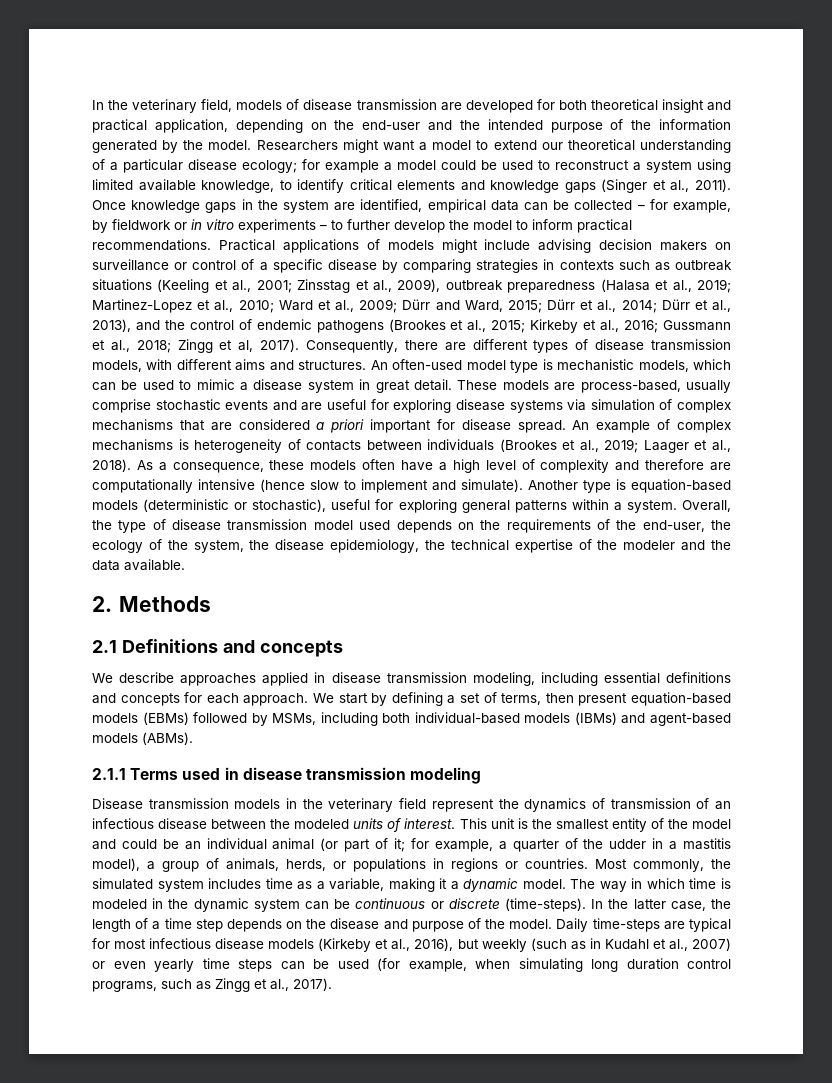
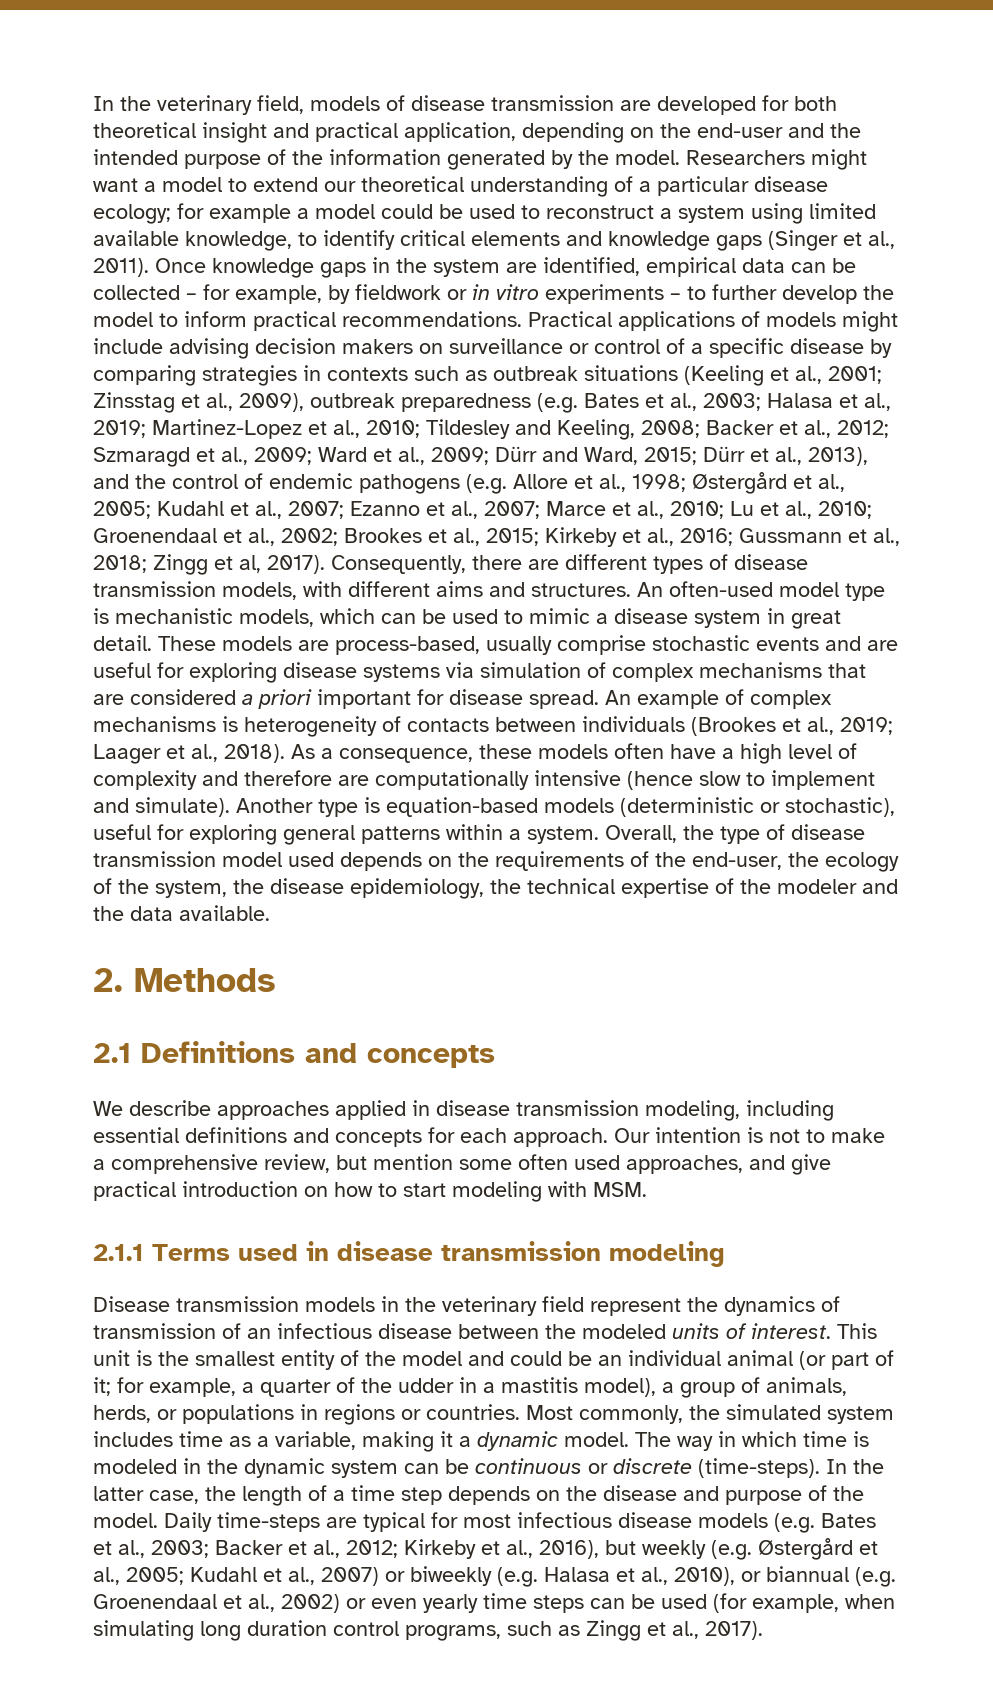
[600,279,650,292] (Halasa -> [537,393,833,413] (e.g. Bates et al., 2003; Halasa
(274, 306) none -> [426,419,889,440] [93,447,312,467] Tildesley and Keeling, 2008; Backer et al., 2012; Szmaragd et al., 2009;
[621,299,731,313] 2014; Dürr et al., -> (802, 456) none
[388,319,446,332] (Brookes -> [466,472,845,494] [93,501,872,519] [93,528,422,546] (e.g. Allore et al., 1998; Østergård et al., 2005; Kudahl et al., 2007; Ezanno et al., 2007; Marce et al., 2010; Lu et al., 2010; Groenendaal et al., 2002; Brookes
[313,692,732,706] [92,712,731,726] [92,732,193,745] We start by defining a set of terms, then present equation-based models (EBMs) followed by MSMs, including both individual-based models (IBMs) and agent-based models (ABMs). -> [614,1127,885,1143] [93,1154,831,1175] [93,1181,647,1202] Our intention is not to make a comprehensive review, but mention some often used approaches, and give practical introduction on how to start modeling with MSM.
[318,938,372,952] (Kirkeby -> [774,1513,876,1533] [93,1539,476,1559] (e.g. Bates et al., 2003; Backer et al., 2012; Kirkeby
[530,938,601,951] (such as in -> [711,1538,878,1560] [93,1567,184,1585] (e.g. Østergård et al., 2005;
(105, 965) none -> [410,1566,896,1587] [93,1594,366,1613] biweekly (e.g. Halasa et al., 2010), or biannual (e.g. Groenendaal et al., 2002) or

